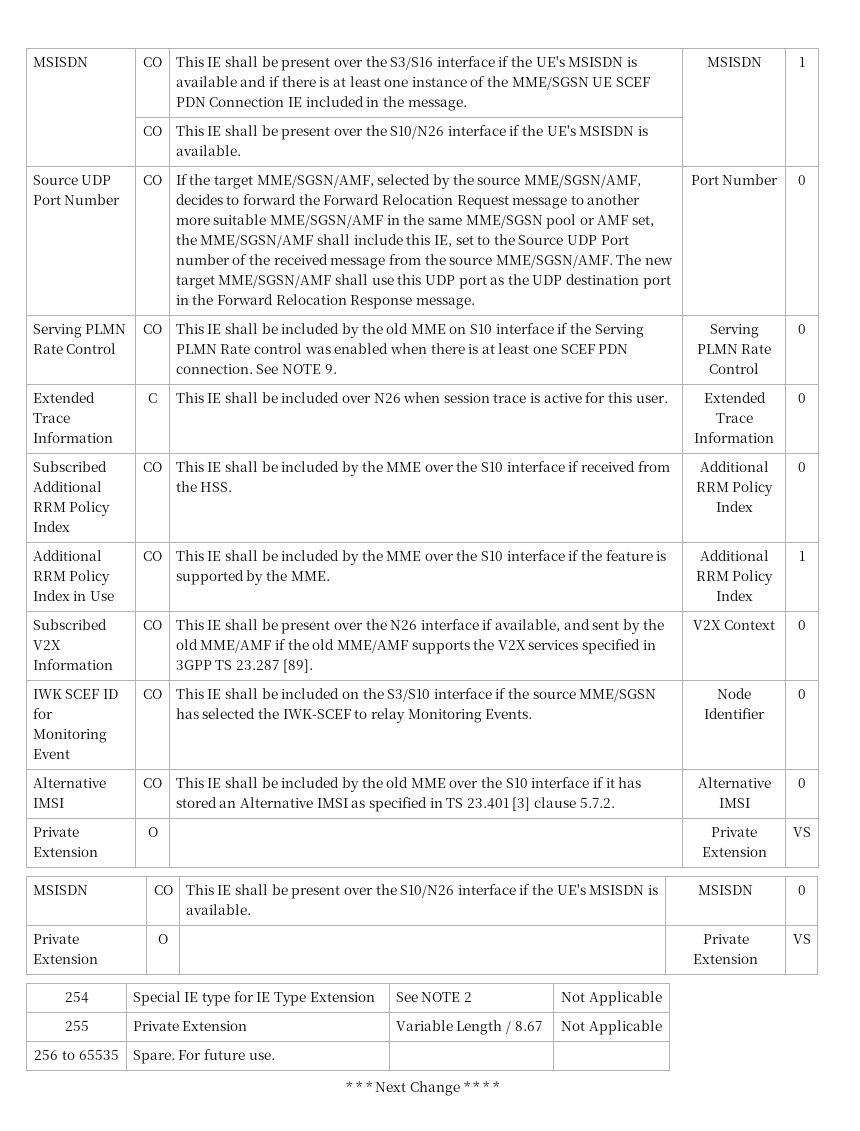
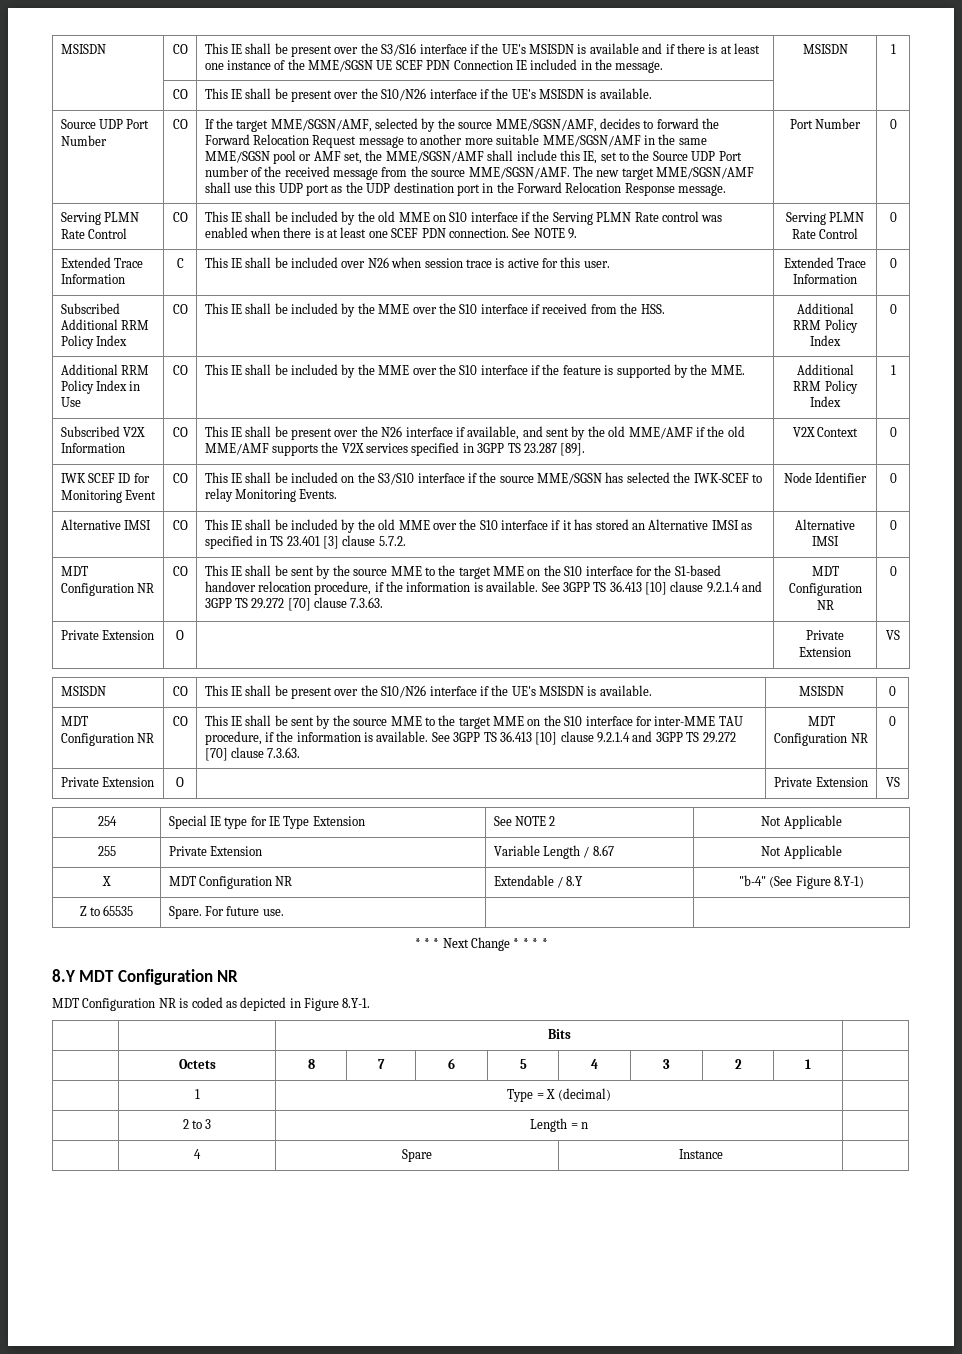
(806, 783) none -> [60,566,88,576] [60,583,154,596] [172,566,188,576] [204,565,721,579] [204,581,763,595] [204,597,384,611] [811,566,839,576] [788,583,862,596] [816,600,834,610] [889,566,897,576] // MDT Configuration NR | CO | This IE shall be sent by the source MME to the target MME on the S10 interface for the S1-based handover relocation procedure, if the information is available. See 3GPP TS 36.413 [10] clause 9.2.1.4 and 3GPP TS 29.272 [70] clause 7.3.63. | MDT Configuration NR | 0
(806, 890) none -> [60,716,88,726] [60,733,154,746] [172,716,188,726] [204,715,743,729] [204,731,736,745] [204,747,301,761] [807,716,835,726] [774,733,868,746] [889,716,896,726] // MDT Configuration NR | CO | This IE shall be sent by the source MME to the target MME on the S10 interface for inter-MME TAU procedure, if the information is available. See 3GPP TS 36.413 [10] clause 9.2.1.4 and 3GPP TS 29.272 [70] clause 7.3.63. | MDT Configuration NR | 0
[34,1050,59,1060] 256 -> [102,876,111,886] [168,876,293,889] [493,875,584,888] [738,875,865,889] [79,906,87,916] X | MDT Configuration NR | Extendable / 8.Y | "b-4" (See Figure 8.Y-1) // Z
(500, 1086) none -> [52,969,239,985] [52,997,371,1011] [547,1029,571,1039] [178,1059,216,1069] [307,1059,315,1069] [378,1059,385,1069] [448,1058,455,1069] [519,1059,527,1069] [591,1059,598,1069] [663,1059,670,1069] [734,1059,742,1069] [805,1059,811,1069] [194,1089,200,1099] [507,1088,611,1102] [182,1119,212,1129] [530,1118,588,1132] [194,1149,201,1159] [402,1149,432,1162] [678,1149,723,1159] // 8.Y MDT Configuration NR // MDT Configuration NR is coded as depicted in Figure 8.Y-1. // | | Bits | // | Octets | 8 | 7 | 6 | 5 | 4 | 3 | 2 | 1 | // | 1 | Type = X (decimal) | // | 2 to 3 | Length = n | // | 4 | Spare | Instance |

